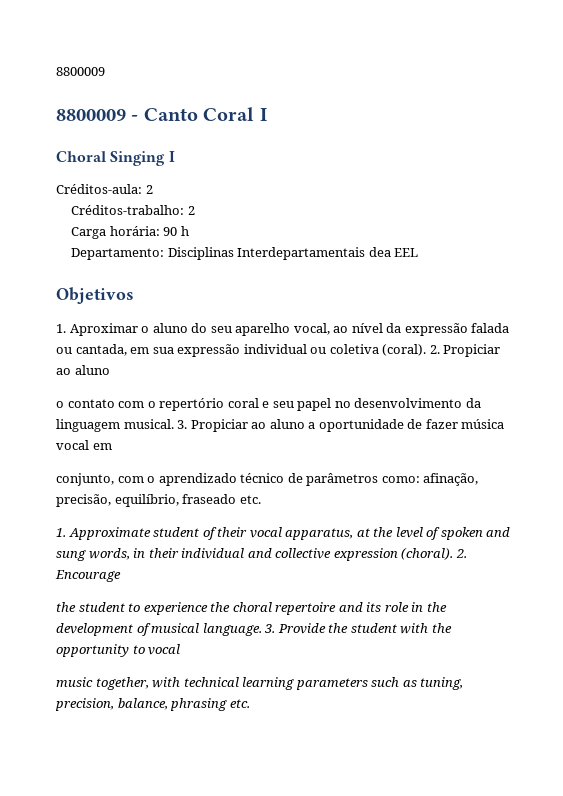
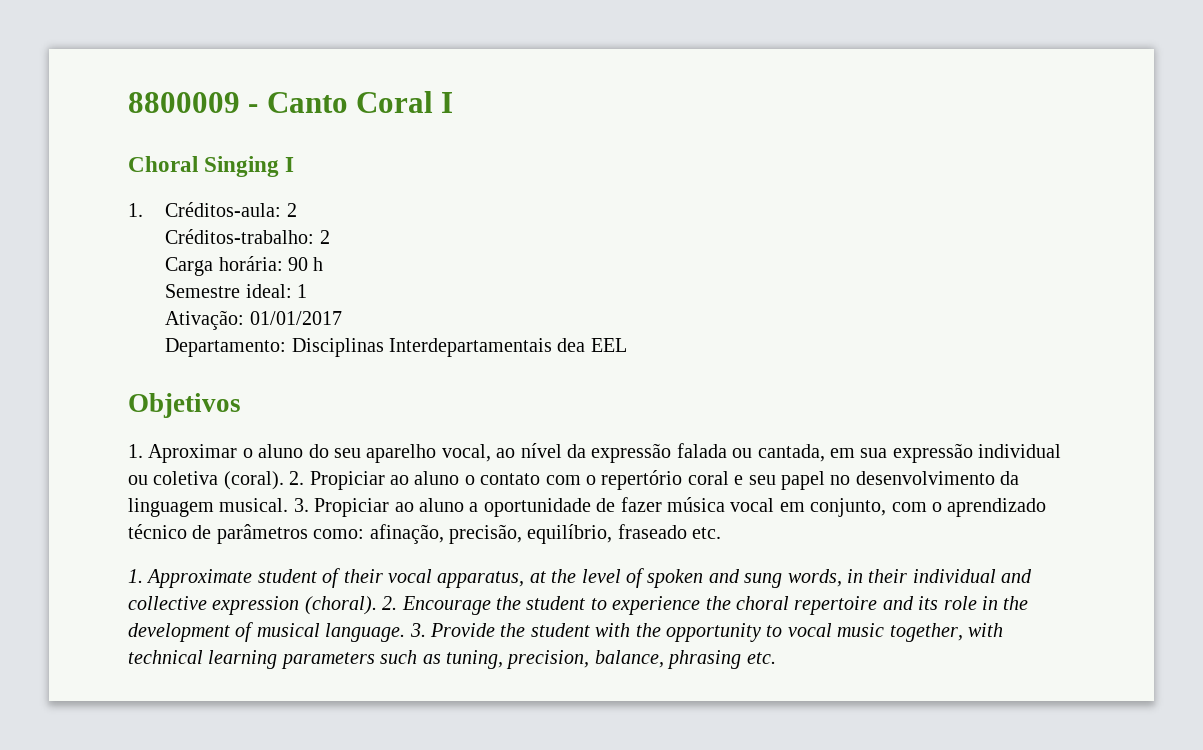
[56,67,105,76] [56,109,126,121] 8800009 // 8800009 -> [128,92,240,113] 8800009
(175, 156) none -> [128,203,143,217] 1.
(189, 231) none -> [165,284,307,298] [165,310,342,330] // Semestre ideal: 1 // Ativação: 01/01/2017
(110, 370) // -> (460, 478) none
(112, 446) // -> (805, 507) none
(121, 576) // -> (491, 605) none
(181, 649) // -> (832, 630) none

